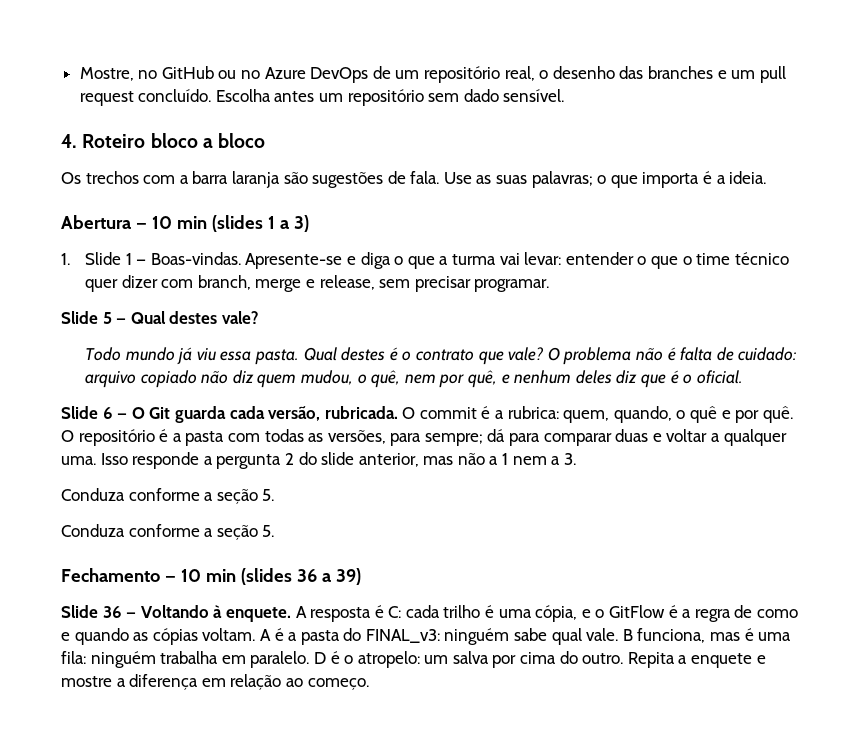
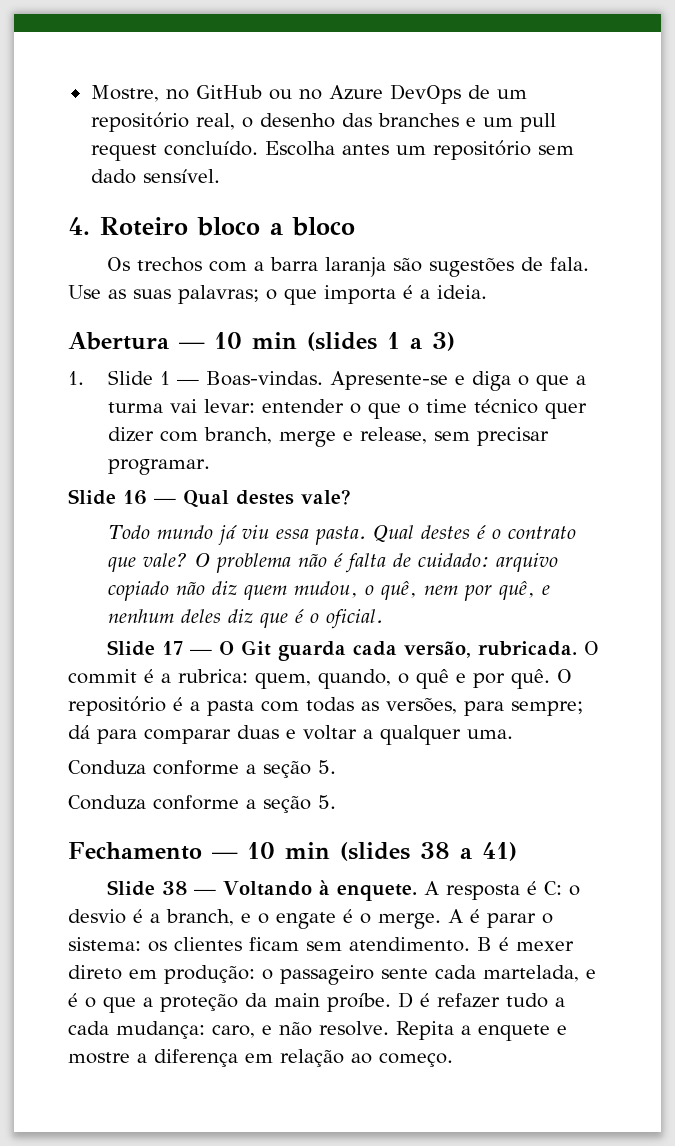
[102,312,112,324] 5 -> [123,490,147,505] 16
[102,407,113,419] 6 -> [161,641,183,655] 17
[100,452,576,469] Isso responde a pergunta 2 do slide anterior, mas não a 1 nem a 3. -> (513, 734) none
[296,568,361,585] [61,605,122,618] 36 a 39) // Slide 36 -> [420,842,517,861] [106,880,187,896] 38 a 41) // Slide 38
[405,605,798,622] [61,628,792,645] [61,651,624,668] cada trilho é uma cópia, e o GitFlow é a regra de como e quando as cópias voltam. A é a pasta do FINAL_v3: ninguém sabe qual vale. B funciona, mas é uma fila: ninguém trabalha em paralelo. D é o atropelo: um salva por cima do outro. -> [568,885,580,896] [68,909,553,929] [68,937,574,952] [68,965,596,985] [68,992,565,1013] [68,1021,389,1039] o desvio é a branch, e o engate é o merge. A é parar o sistema: os clientes ficam sem atendimento. B é mexer direto em produção: o passageiro sente cada martelada, e é o que a proteção da main proíbe. D é refazer tudo a cada mudança: caro, e não resolve.

